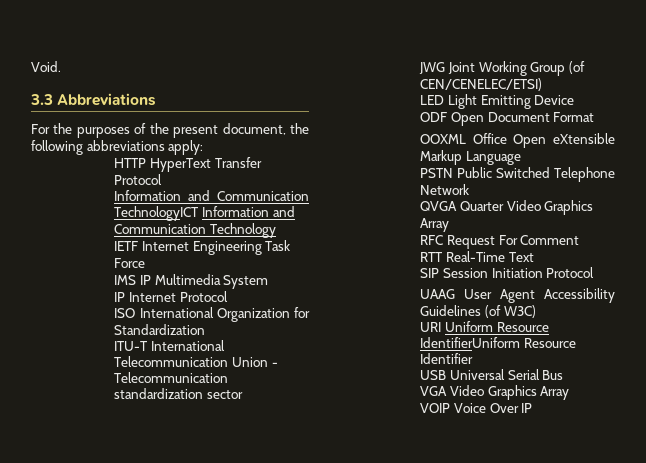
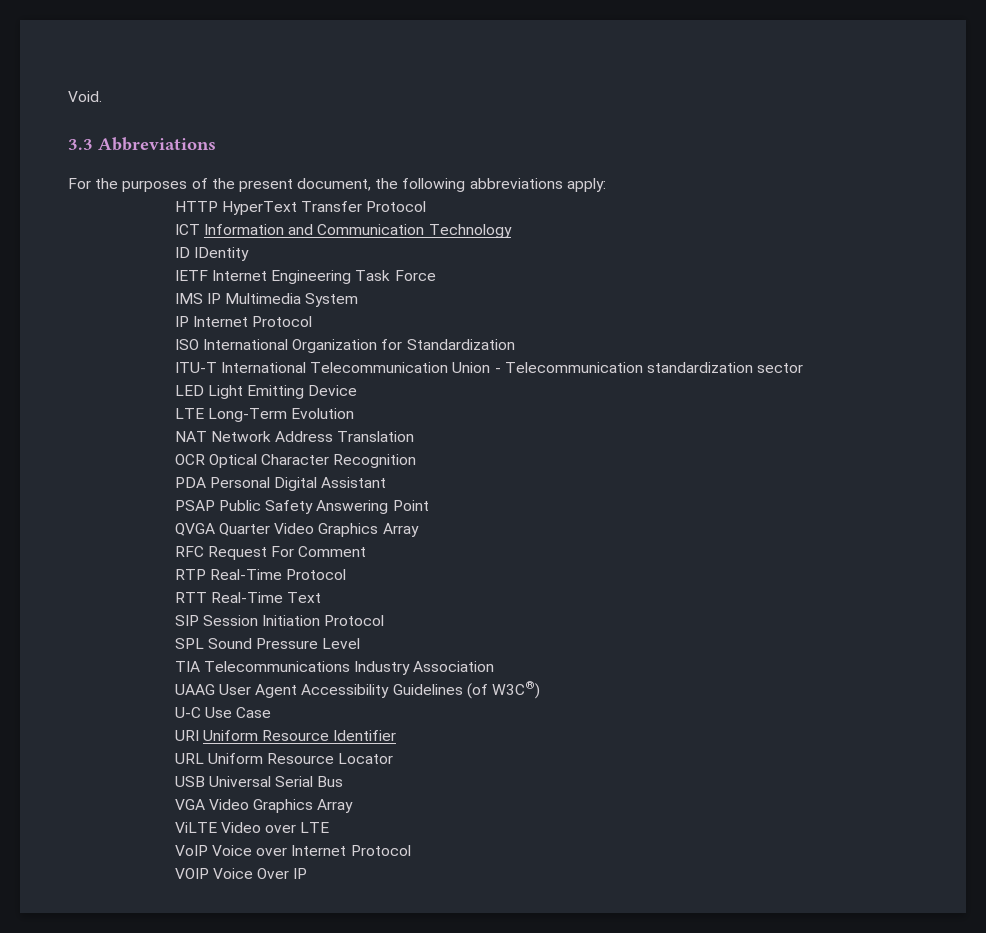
[114,190,309,201] [114,206,199,221] Information and Communication TechnologyICT -> [174,224,200,235] ICT
(277, 230) none -> [174,247,249,261] // ID IDentity
[419,61,585,76] [420,78,543,91] [420,94,575,109] [420,112,595,126] [420,133,615,148] [420,150,522,165] [420,167,615,182] [420,184,470,195] JWG Joint Working Group (of CEN/CENELEC/ETSI) // LED Light Emitting Device // ODF Open Document Format // OOXML Office Open eXtensible Markup Language // PSTN Public Switched Telephone Network -> [174,385,358,399] [174,408,355,422] [174,431,415,442] [174,454,417,468] [174,477,387,491] [174,500,429,514] LED Light Emitting Device // LTE Long-Term Evolution // NAT Network Address Translation // OCR Optical Character Recognition // PDA Personal Digital Assistant // PSAP Public Safety Answering Point
(580, 240) none -> [174,569,347,580] // RTP Real-Time Protocol
(595, 272) none -> [174,638,361,649] [174,661,495,675] // SPL Sound Pressure Level // TIA Telecommunications Industry Association
[503,305,536,318] W3C) -> [491,681,540,699] [174,707,272,718] W3C®) // U-C Use Case
[420,337,577,348] [420,353,474,364] IdentifierUniform Resource Identifier -> [333,730,397,741] [174,753,394,764] Identifier // URL Uniform Resource Locator
(570, 393) none -> [174,822,330,833] [174,845,411,856] // ViLTE Video over LTE // VoIP Voice over Internet Protocol

